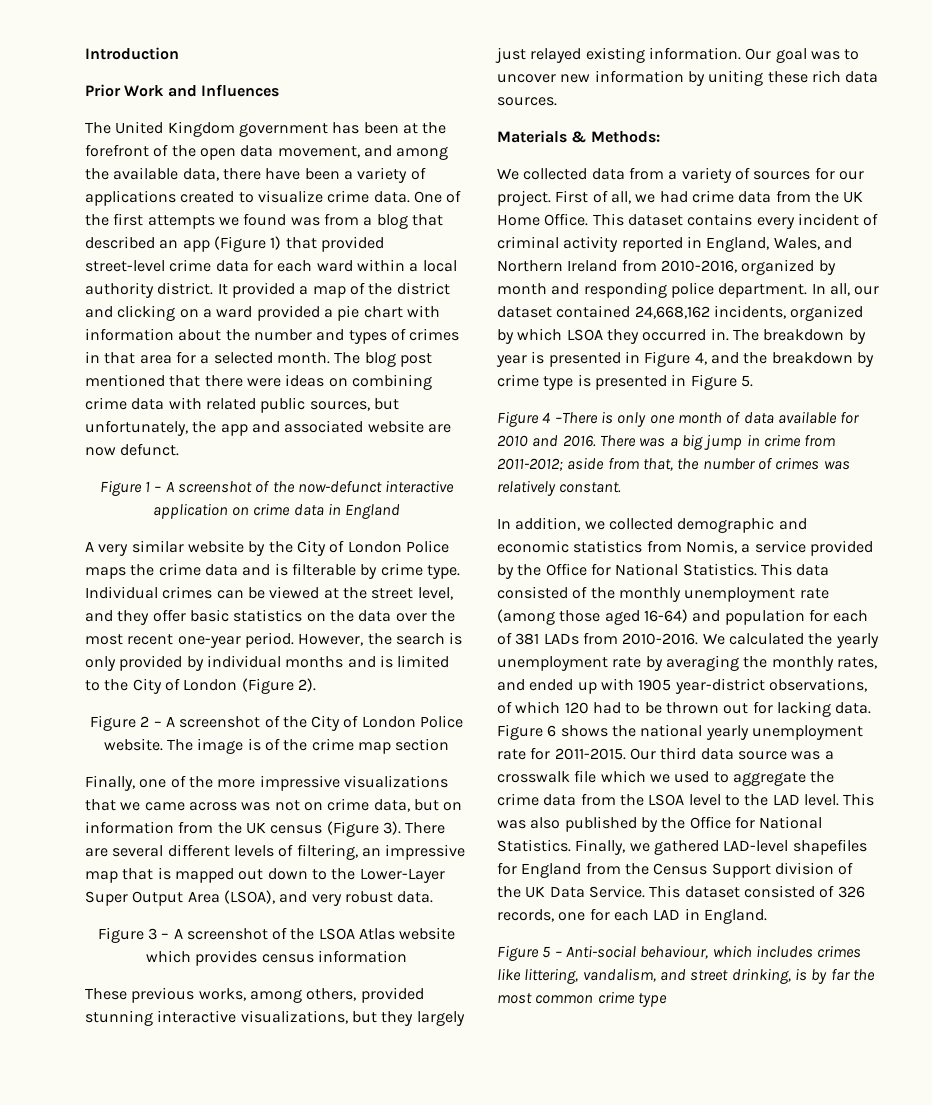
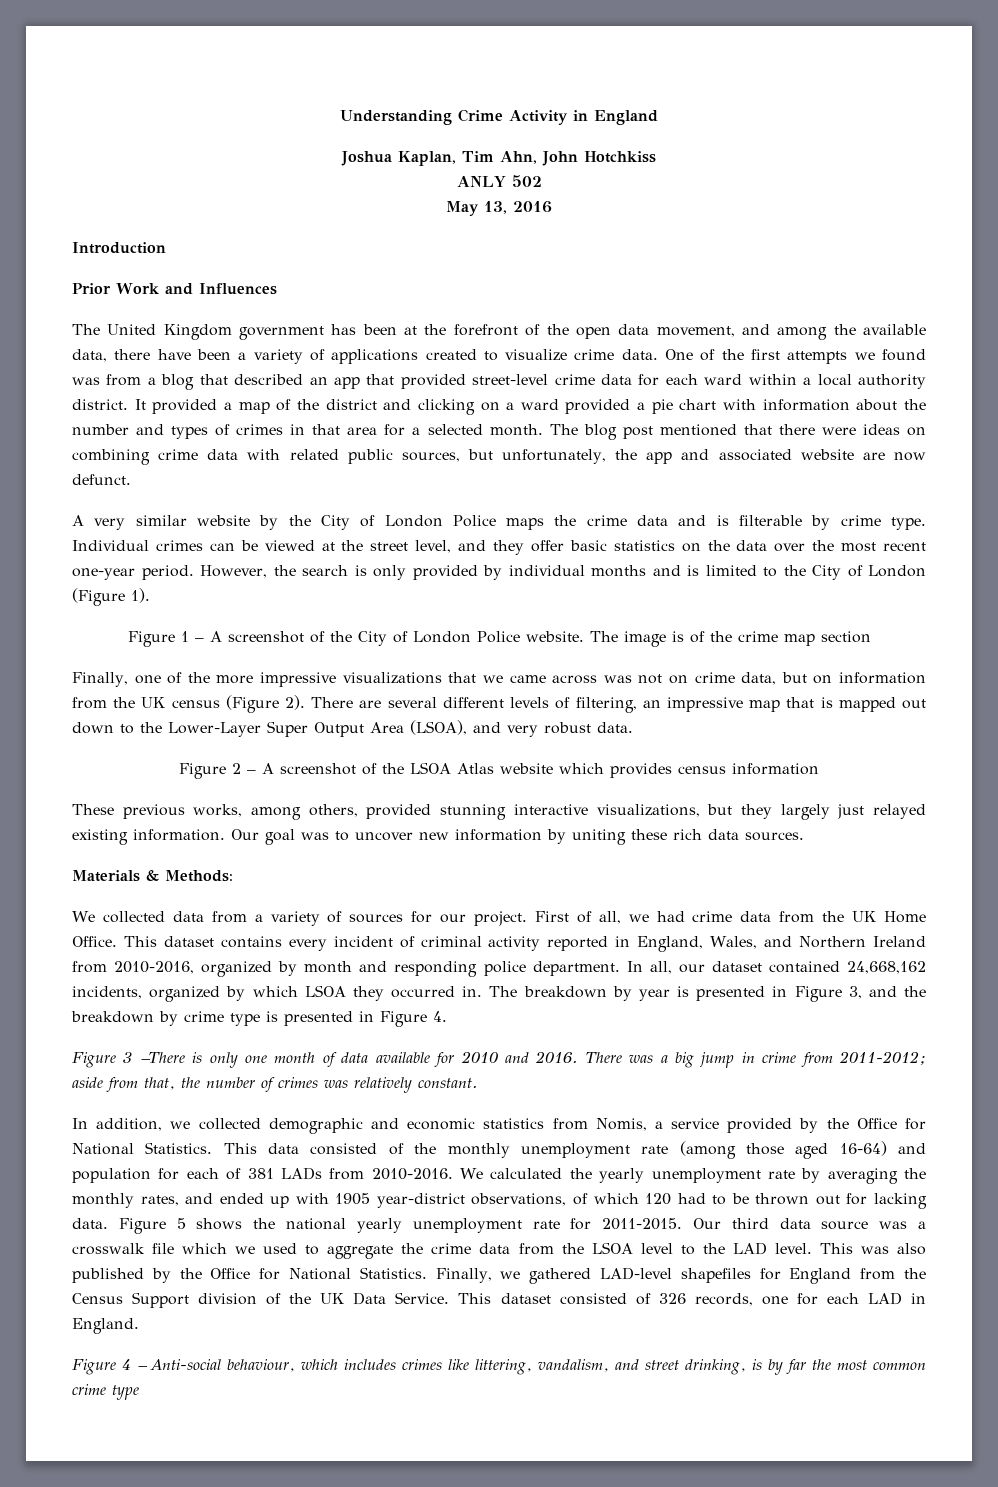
(85, 53) none -> [340,109,658,125] [341,151,656,166] [456,175,542,187] [446,201,552,216] Understanding Crime Activity in England // Joshua Kaplan, Tim Ahn, John Hotchkiss // ANLY 502 // May 13, 2016 //
[213,236,282,252] (Figure 1) -> (360, 383) none
[99,480,455,496] [152,503,401,519] // Figure 1 – A screenshot of the now-defunct interactive application on crime data in England -> (131, 479) none
[297,678,316,692] [89,715,150,731] 2). // Figure 2 -> [131,588,150,603] [127,631,189,647] 1). // Figure 1
[382,821,401,835] 3). -> [285,695,306,710] 2).
[147,928,157,940] 3 -> [232,763,241,774] 2
[694,352,707,365] 4, -> [848,986,862,999] 3,
[740,375,753,387] [497,411,552,427] 5. // Figure 4 -> [433,1011,447,1022] [72,1052,133,1068] 4. // Figure 3
[547,725,557,737] 6 -> [176,1218,186,1229] 5
[542,946,551,958] 5 -> [122,1359,131,1370] 4

